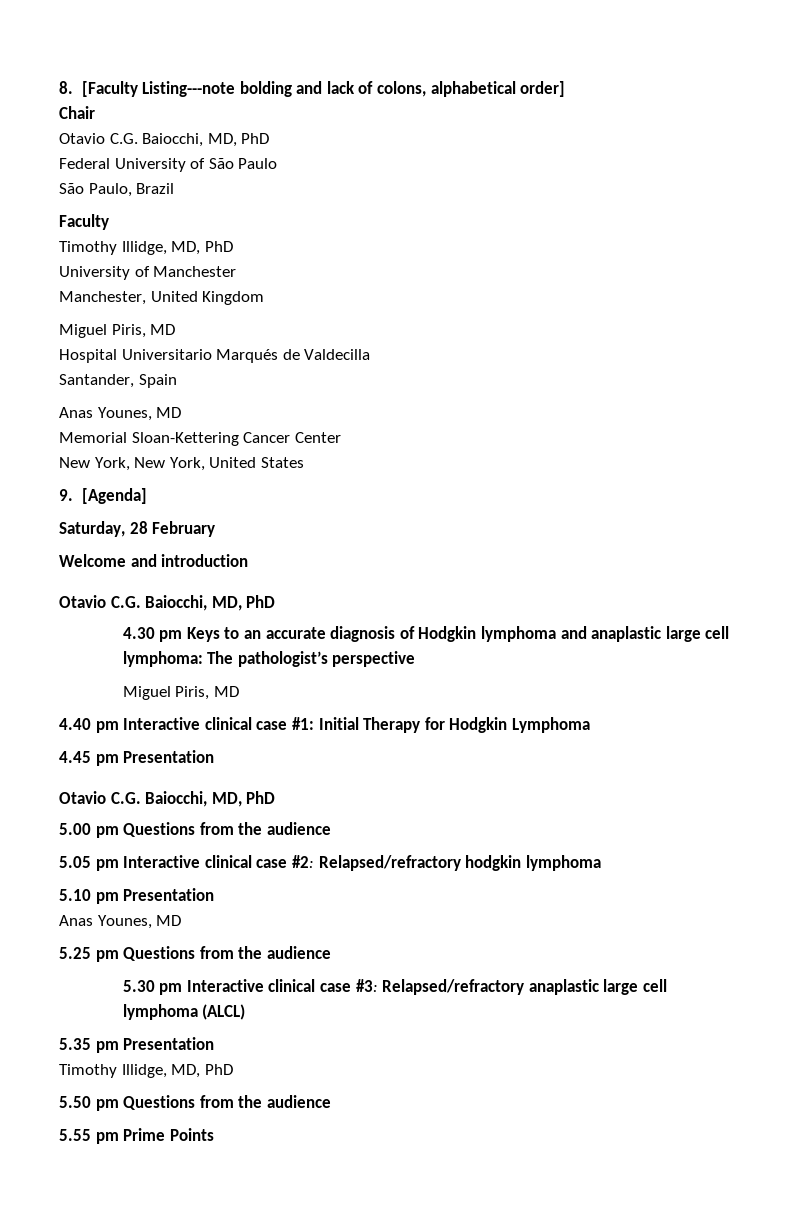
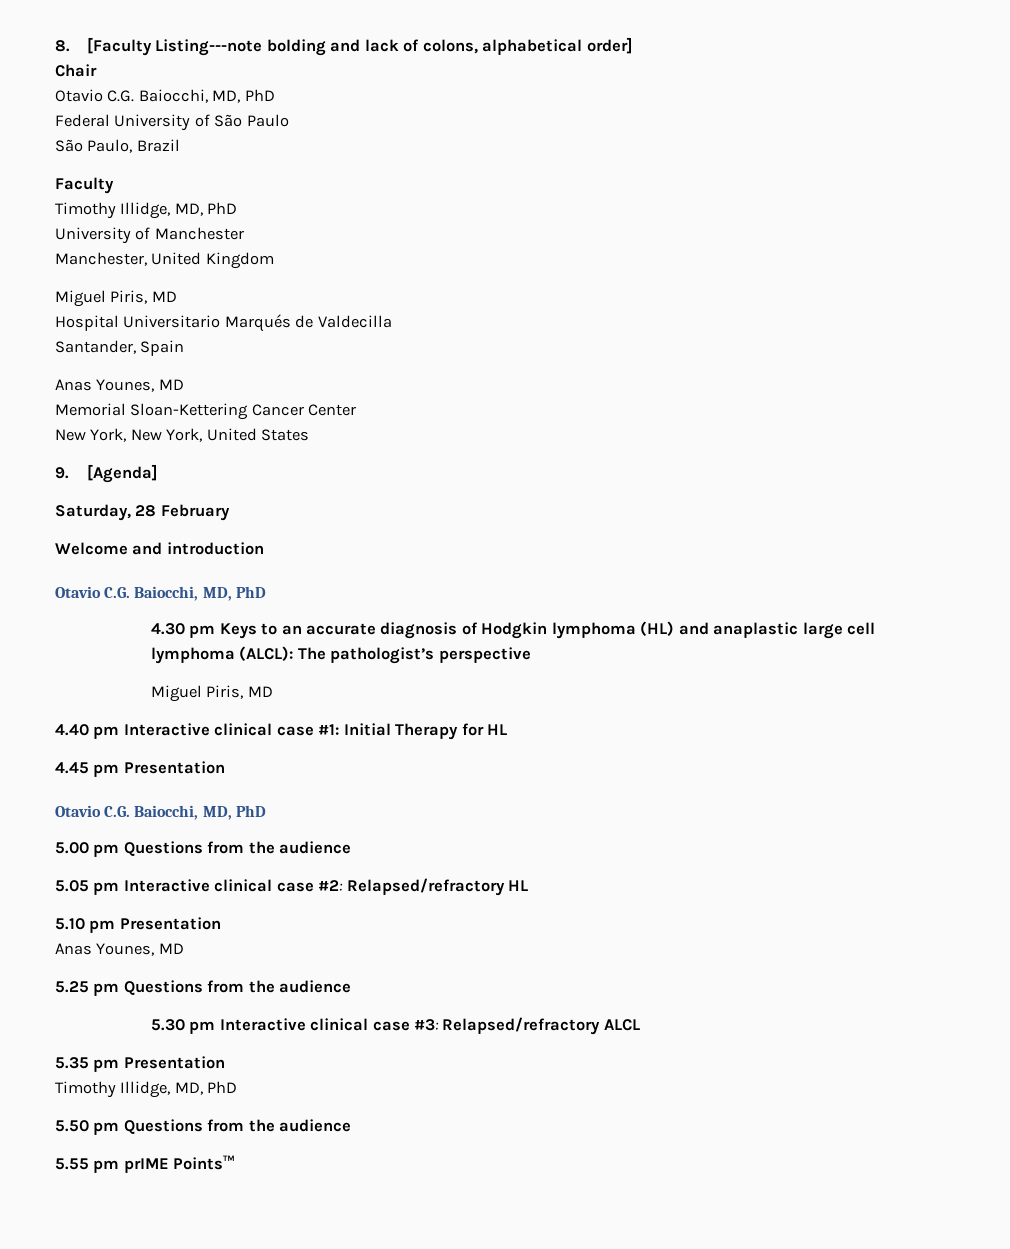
(556, 634) none -> [640,621,675,636] (HL)
[122,651,203,667] lymphoma: -> [150,646,294,664] lymphoma (ALCL):
[449,717,590,733] Hodgkin Lymphoma -> [487,724,508,735] HL
[465,855,601,871] hodgkin lymphoma -> [508,880,529,891] HL
[528,979,667,995] [122,1004,246,1020] anaplastic large cell lymphoma (ALCL) -> [603,1019,640,1031] ALCL
[123,1128,214,1141] Prime Points -> [123,1155,236,1173] prIME Points™

